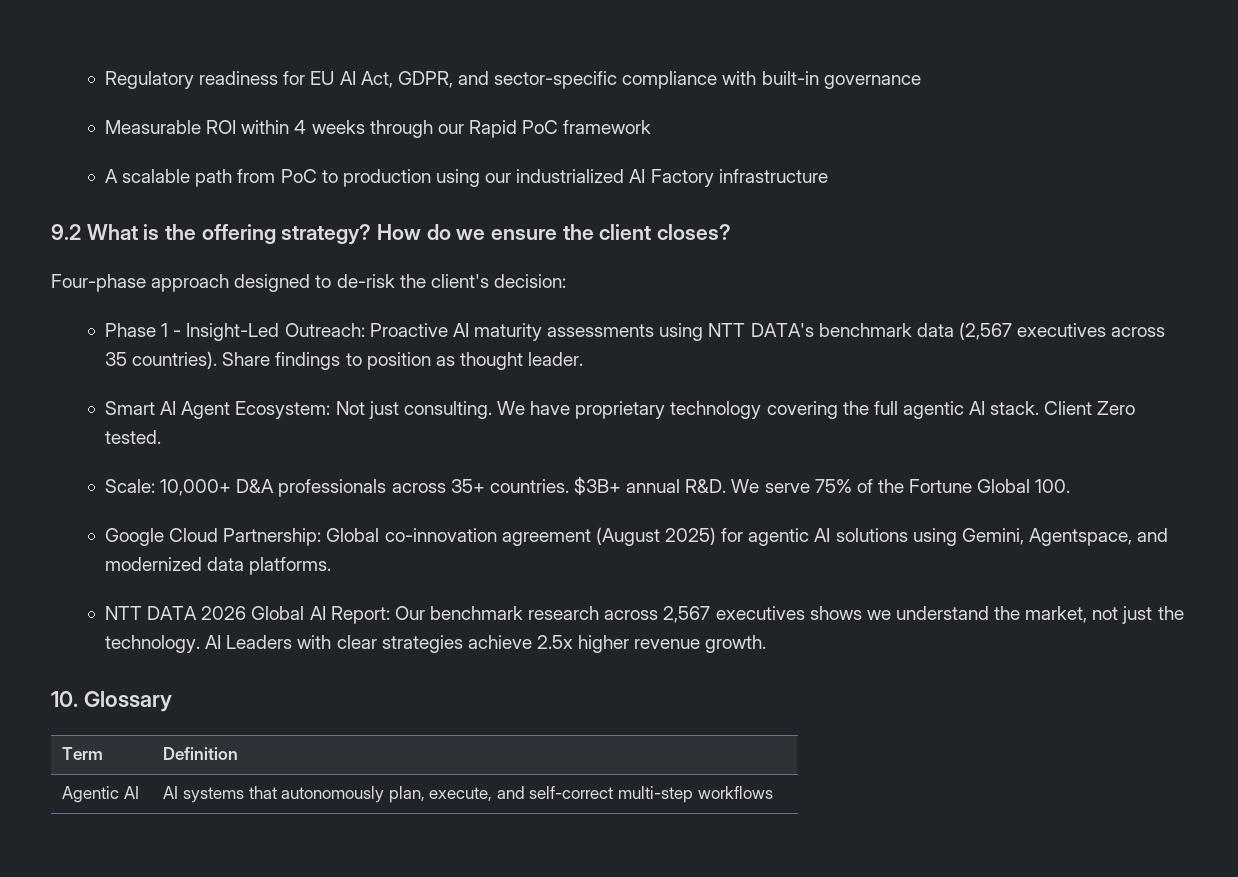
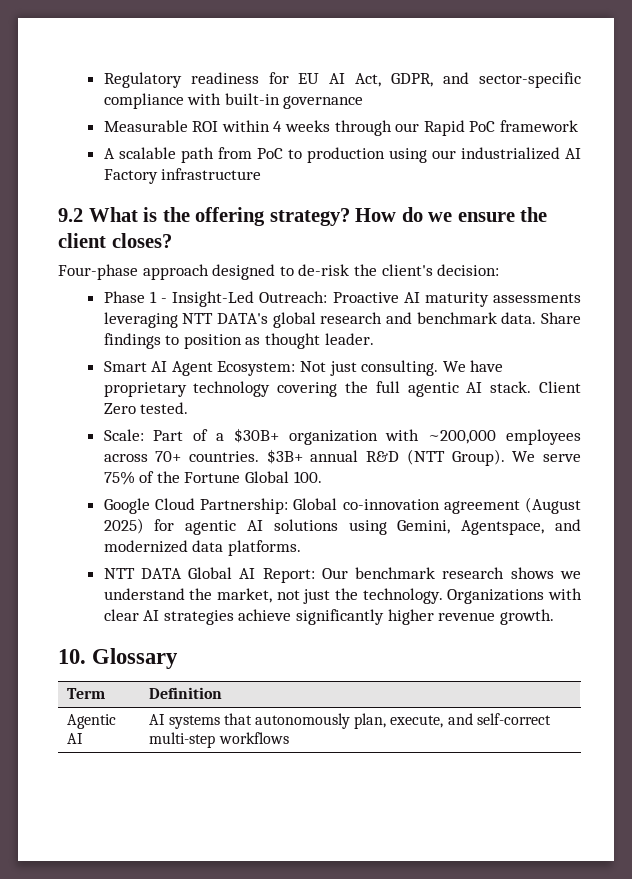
[659,323,704,341] using -> [103,312,178,328] leveraging
[818,322,1166,340] [105,351,218,369] benchmark data (2,567 executives across 35 countries). -> [272,312,537,328] global research and benchmark data.
[160,477,727,497] 10,000+ D&A professionals across 35+ countries. $3B+ annual R&D. -> [153,428,581,445] [103,449,505,466] Part of a $30B+ organization with ~200,000 employees across 70+ countries. $3B+ annual R&D (NTT Group).
[201,606,247,620] 2026 -> (182, 573) none
[604,606,805,623] across 2,567 executives -> (505, 573) none
[205,635,293,649] AI Leaders -> [447,589,545,604] Organizations
(377, 642) none -> [143,610,160,621] AI
[536,635,573,649] 2.5x -> [296,609,385,625] significantly

